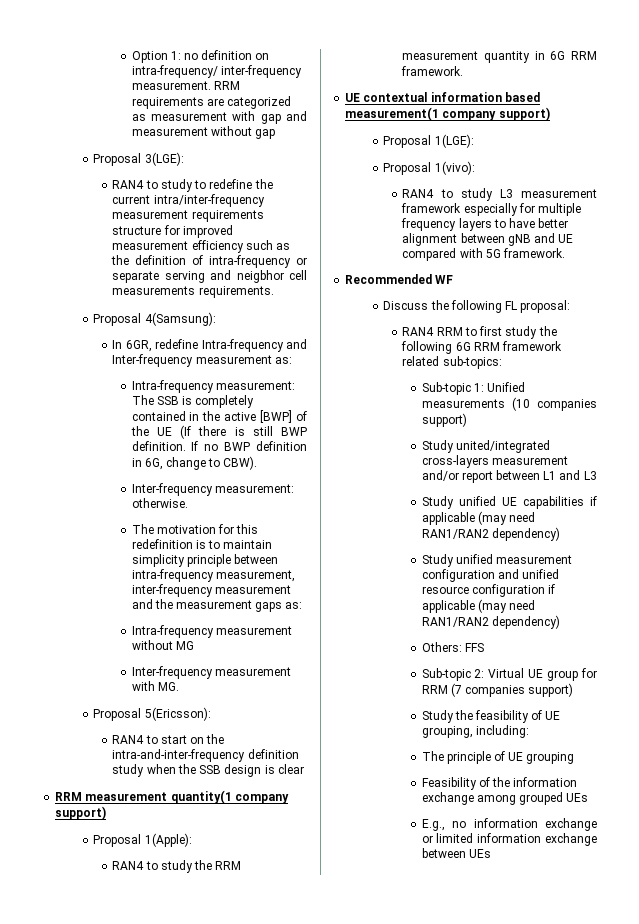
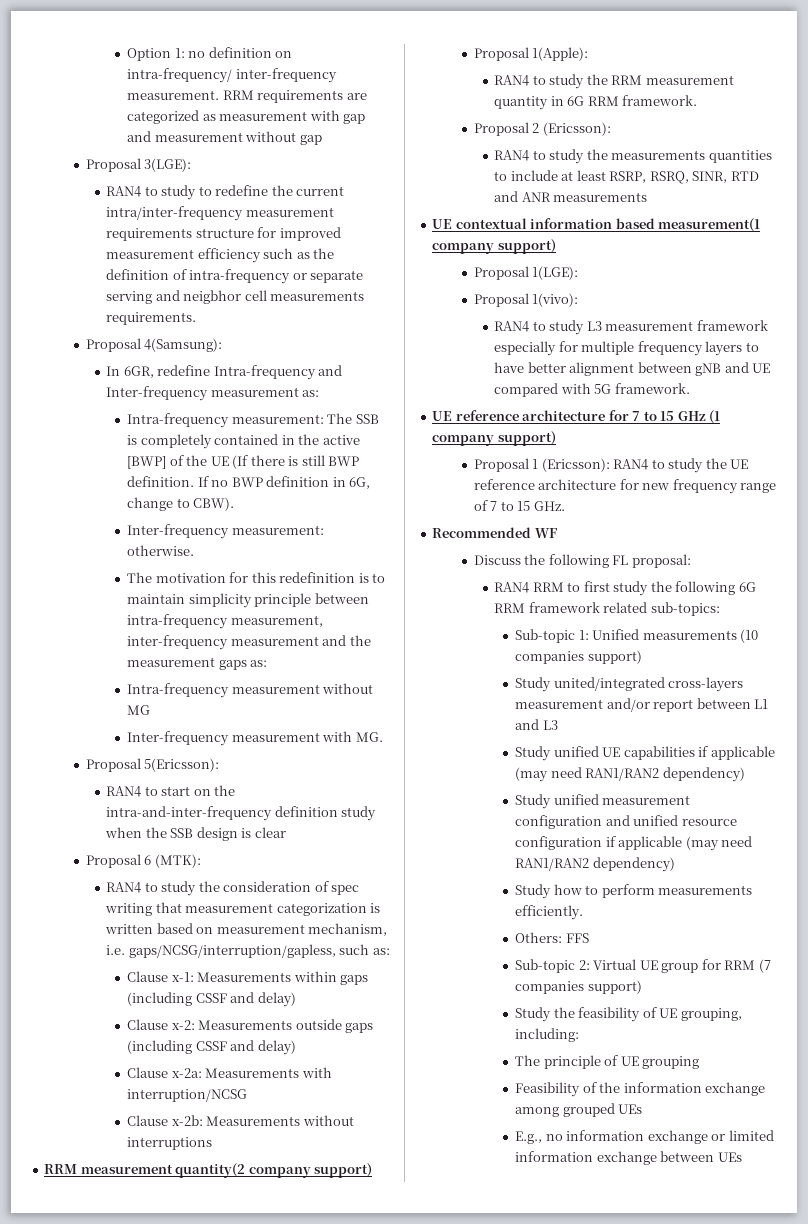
[55,790,232,804] // RRM measurement quantity(1 -> [85,854,201,868] [106,881,360,896] [105,902,381,916] [105,923,388,936] [106,944,390,958] [127,971,369,985] [127,992,296,1007] [127,1019,374,1033] [127,1040,296,1055] [127,1067,332,1078] [127,1089,248,1102] [127,1115,354,1126] [127,1137,213,1150] [44,1163,246,1178] // Proposal 6 (MTK): // RAN4 to study the consideration of spec writing that measurement categorization is written based on measurement mechanism, i.e. gaps/NCSG/interruption/gapless, such as: // Clause x-1: Measurements within gaps (including CSSF and delay) // Clause x-2: Measurements outside gaps (including CSSF and delay) // Clause x-2a: Measurements with interruption/NCSG // Clause x-2b: Measurements without interruptions // RRM measurement quantity(2
(464, 71) none -> [473,122,611,136] [494,149,772,164] [494,170,759,184] [494,191,648,202] // Proposal 2 (Ericsson): // RAN4 to study the measurements quantities to include at least RSRP, RSRQ, SINR, RTD and ANR measurements
(566, 253) none -> [432,410,721,424] [432,431,556,446] [473,458,749,473] [473,479,777,494] [473,500,565,511] // UE reference architecture for 7 to 15 GHz (1 company support) // Proposal 1 (Ericsson): RAN4 to study the UE reference architecture for new frequency range of 7 to 15 GHz.
(560, 622) none -> [515,884,753,899] [515,905,584,920] // Study how to perform measurements efficiently.

